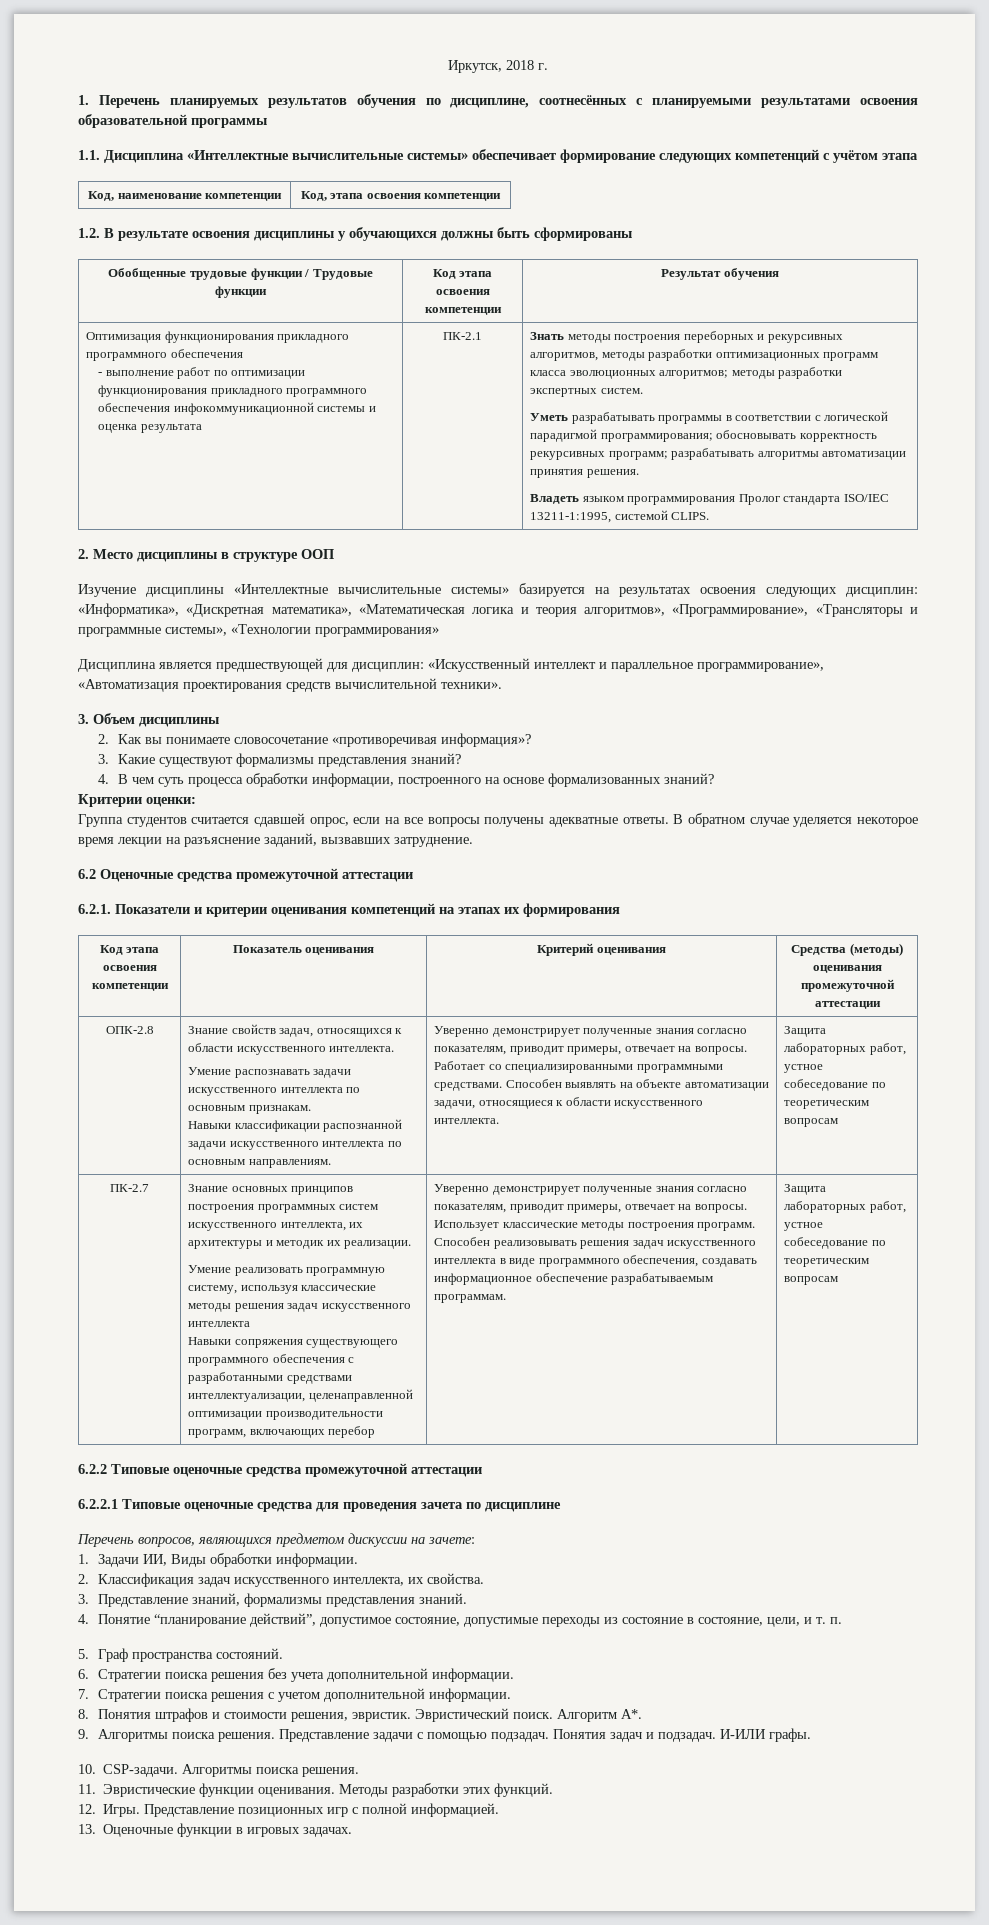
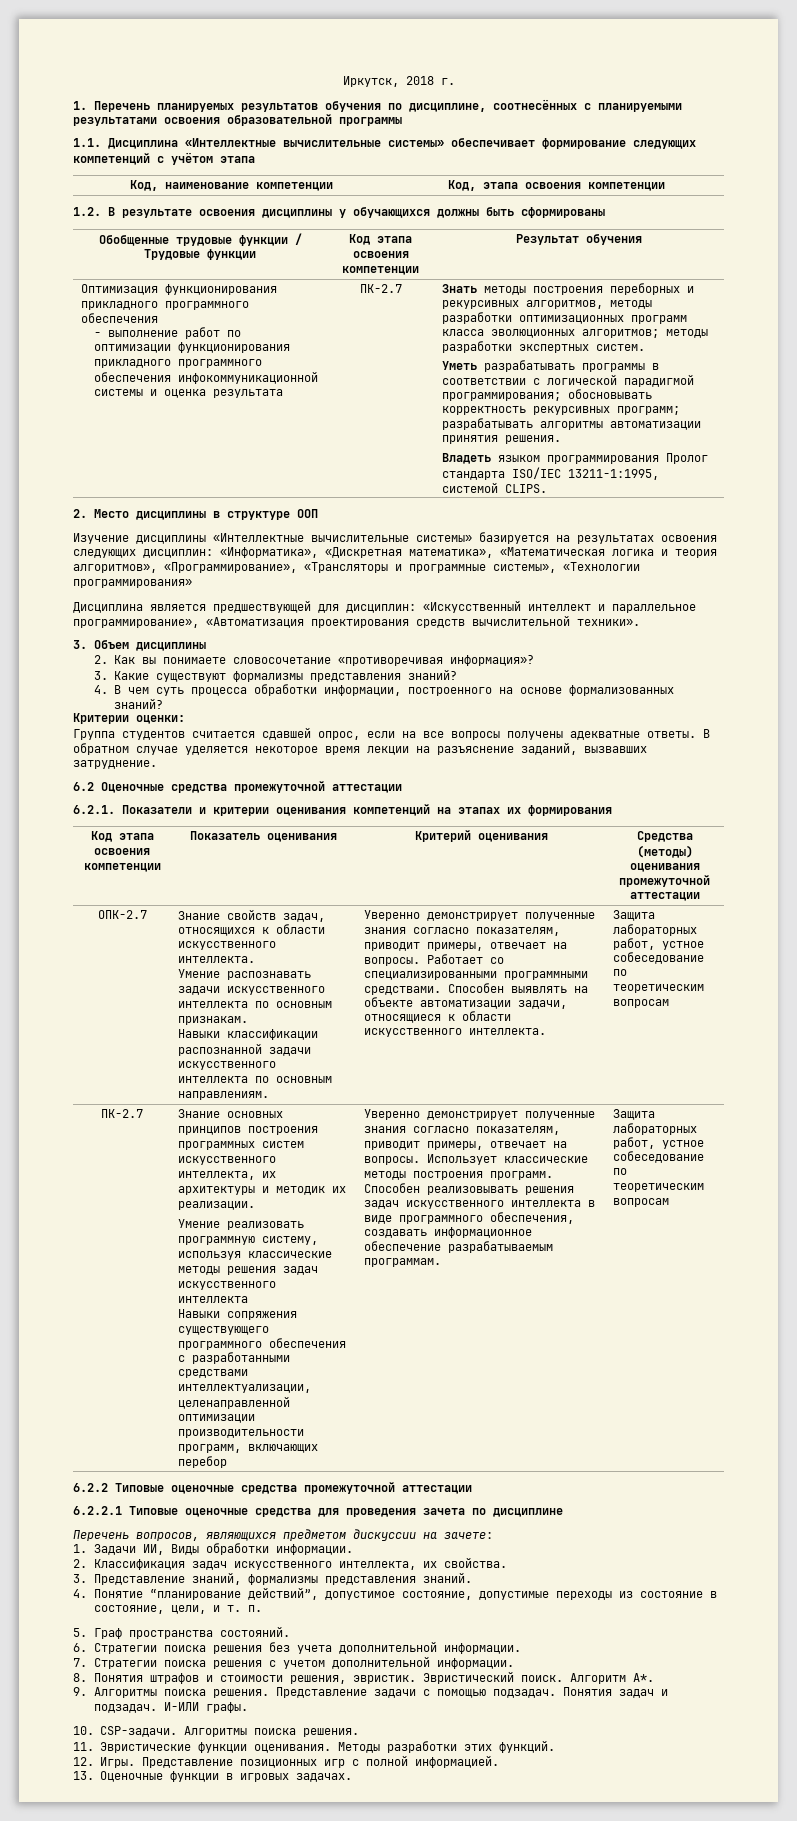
[443,332,482,340] ПК-2.1 -> [359,284,402,293] ПК-2.7
[105,1026,154,1034] ОПК-2.8 -> [97,910,147,919] ОПК-2.7

